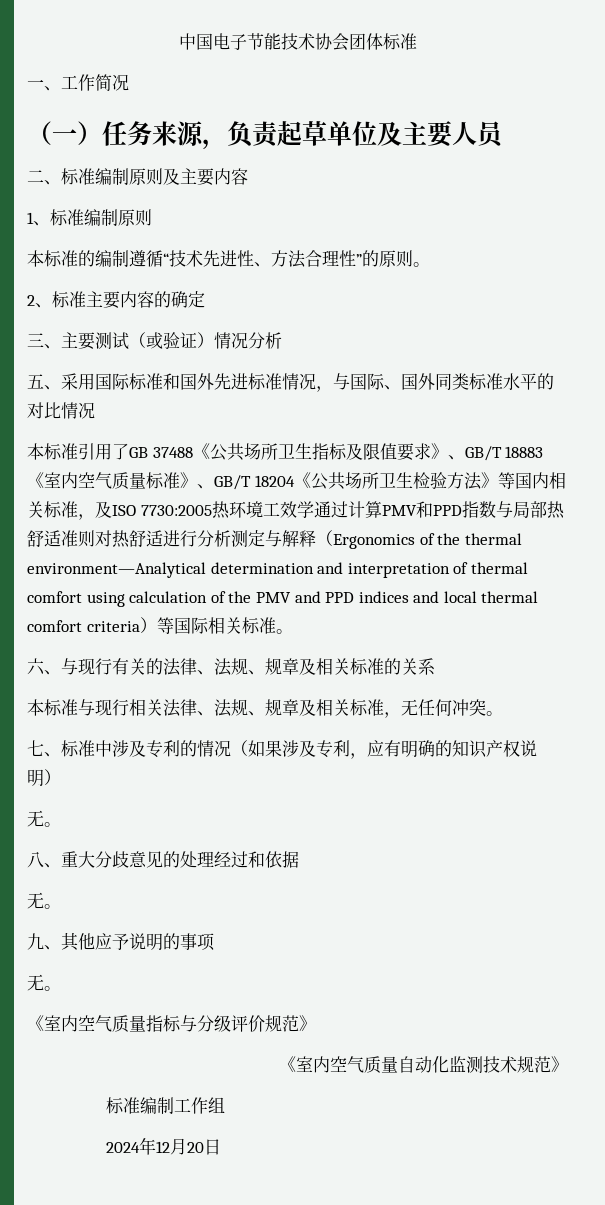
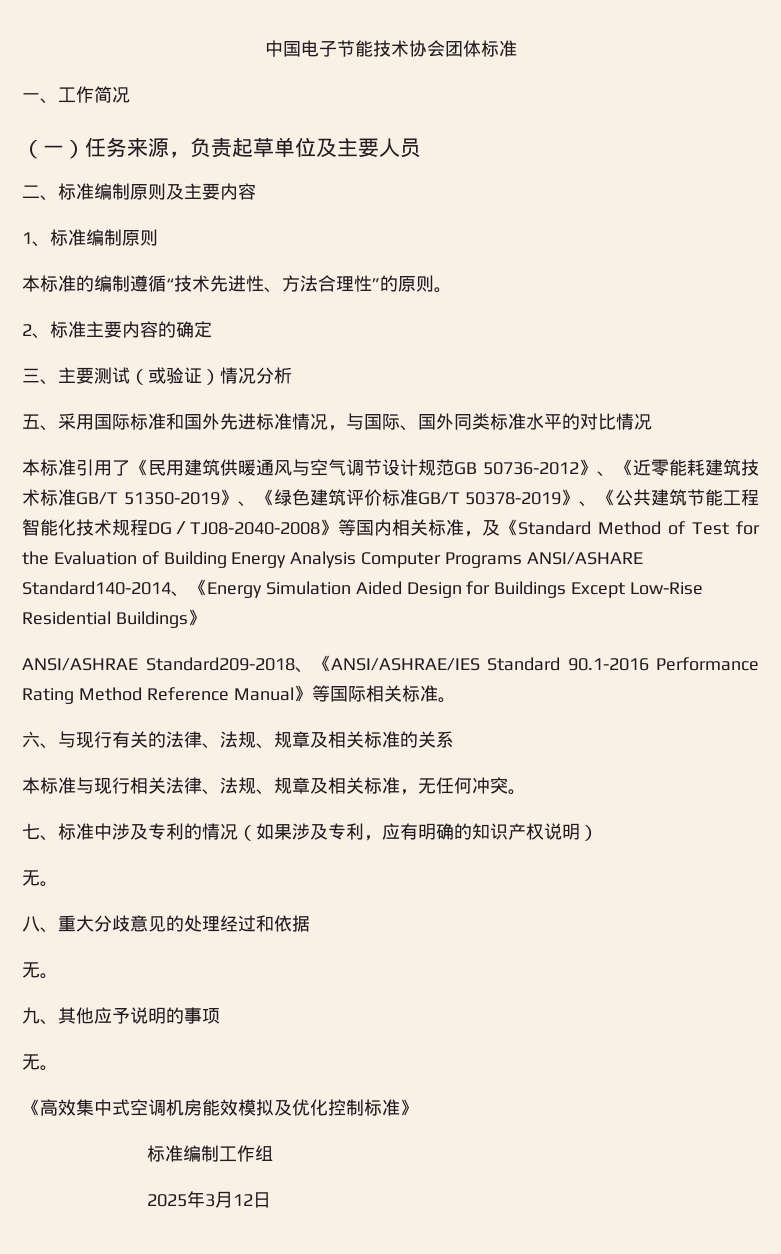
[129,443,544,461] [27,472,482,490] GB 37488《公共场所卫生指标及限值要求》、GB/T 18883《室内空气质量标准》、GB/T 18204《公共场所卫生检验方法 -> [130,459,759,477] [22,489,759,507] [22,519,320,536] 《民用建筑供暖通风与空气调节设计规范GB 50736-2012》、《近零能耗建筑技术标准GB/T 51350-2019》、《绿色建筑评价标准GB/T 50378-2019》、《公共建筑节能工程智能化技术规程DG／TJ08-2040-2008
[112,501,565,519] [27,530,522,549] [27,562,528,578] [27,591,539,607] [27,617,157,633] ISO 7730:2005热环境工效学通过计算PMV和PPD指数与局部热舒适准则对热舒适进行分析测定与解释（Ergonomics of the thermal environment—Analytical determination and interpretation of thermal comfort using calculation of the PMV and PPD indices and local thermal comfort criteria） -> [500,519,760,536] [22,551,643,568] [22,579,704,598] [22,609,206,628] [22,655,759,673] [22,685,312,704] 《Standard Method of Test for the Evaluation of Building Energy Analysis Computer Programs ANSI/ASHARE Standard140-2014、《Energy Simulation Aided Design for Buildings Except Low-Rise Residential Buildings》 // ANSI/ASHRAE Standard209-2018、《ANSI/ASHRAE/IES Standard 90.1-2016 Performance Rating Method Reference Manual》
[44,1015,316,1033] [279,1056,551,1074] 室内空气质量指标与分级评价规范》 // 《室内空气质量自动化监测技术规范 -> [40,1099,400,1116] 高效集中式空调机房能效模拟及优化控制标准
[106,1137,205,1155] 2024年12月20 -> [147,1191,254,1208] 2025年3月12

